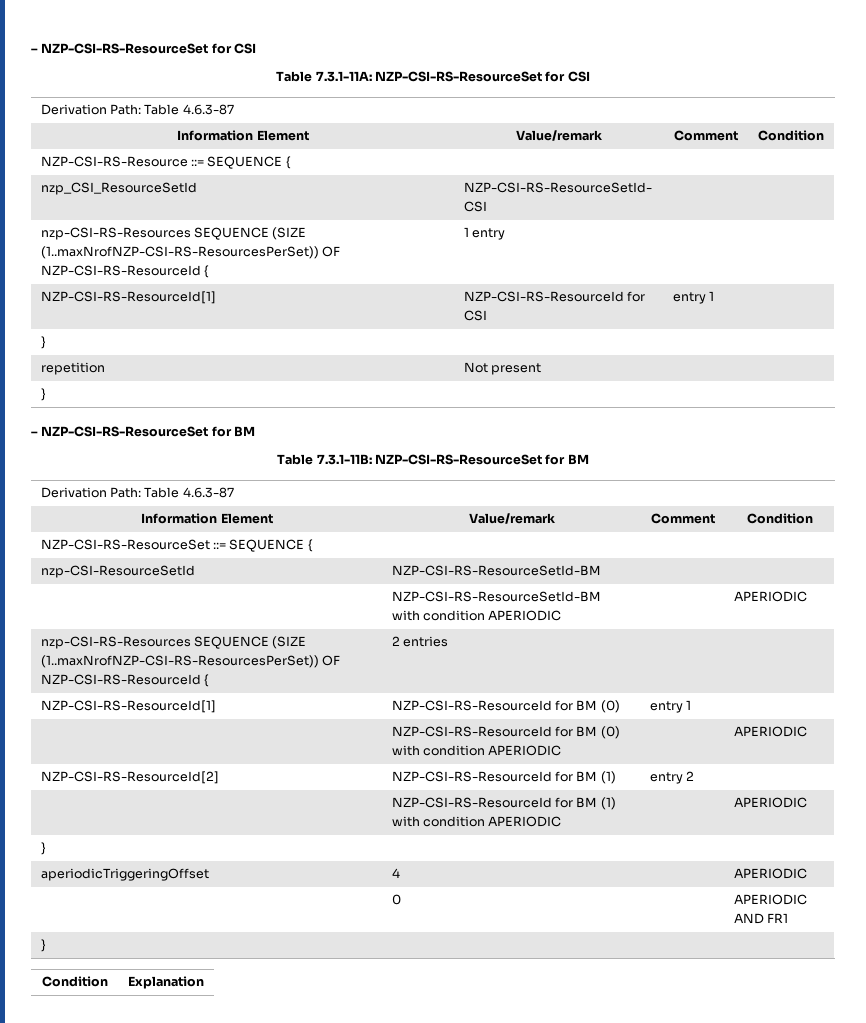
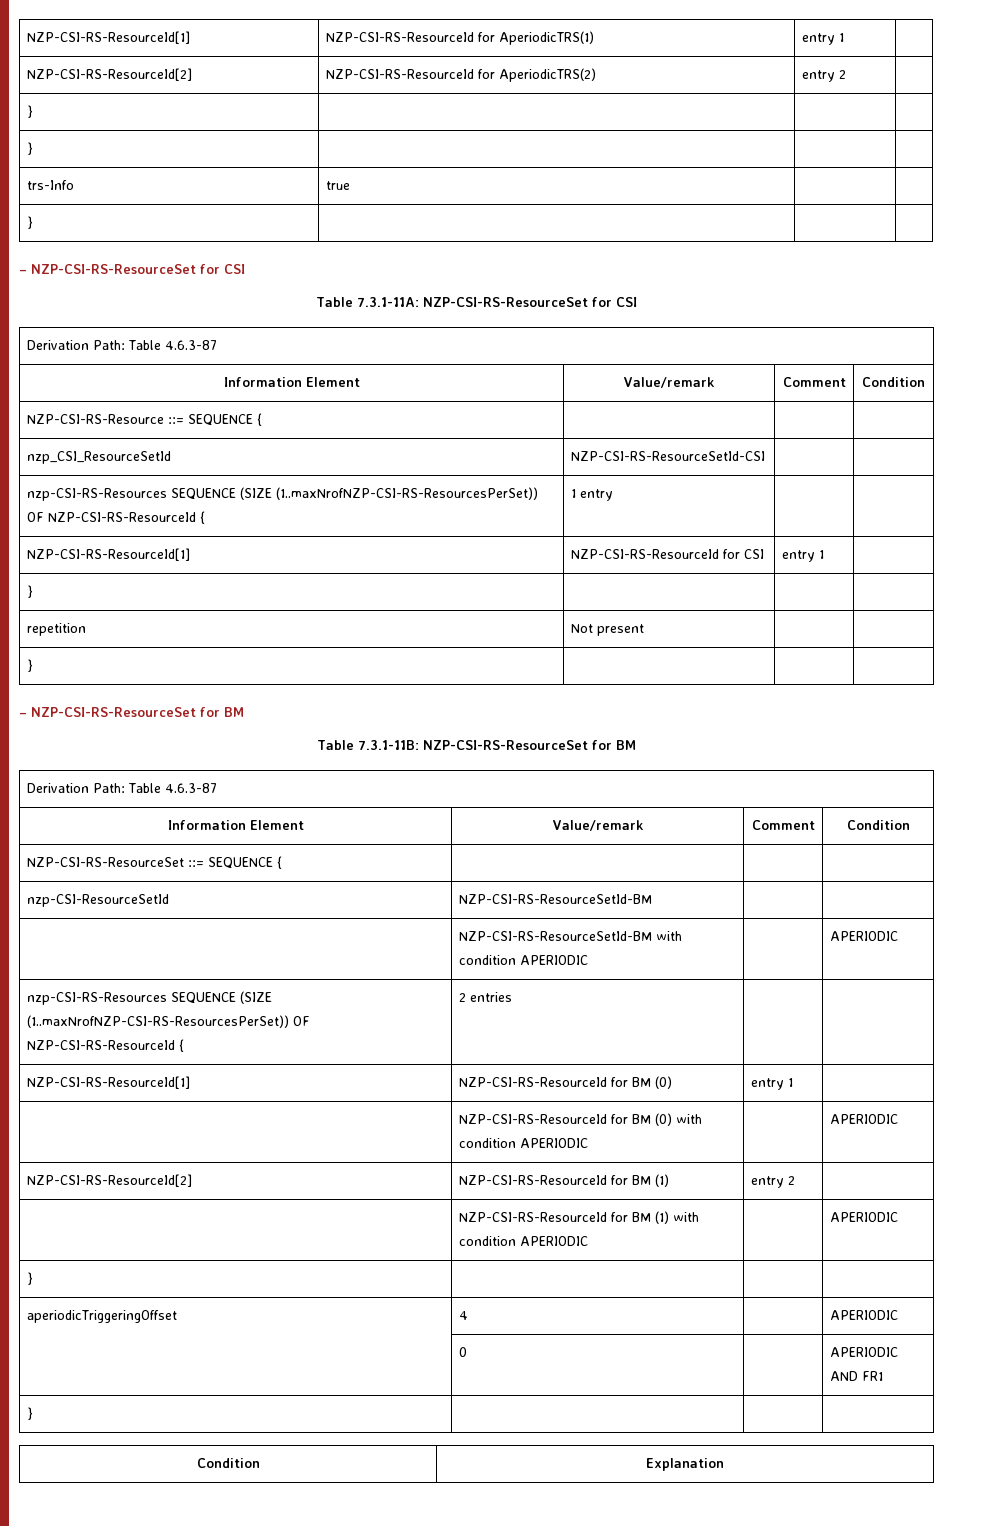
(31, 50) none -> [26,31,190,44] [325,31,594,45] [801,33,844,45] [26,68,192,81] [325,68,596,82] [801,70,846,82] [26,105,33,118] [26,142,33,155] [26,180,74,190] [325,181,350,190] [26,216,33,229] NZP-CSI-RS-ResourceId[1] | NZP-CSI-RS-ResourceId for AperiodicTRS(1) | entry 1 | // NZP-CSI-RS-ResourceId[2] | NZP-CSI-RS-ResourceId for AperiodicTRS(2) | entry 2 | // } | | | // } | | | // trs-Info | true | | // } | | | //

